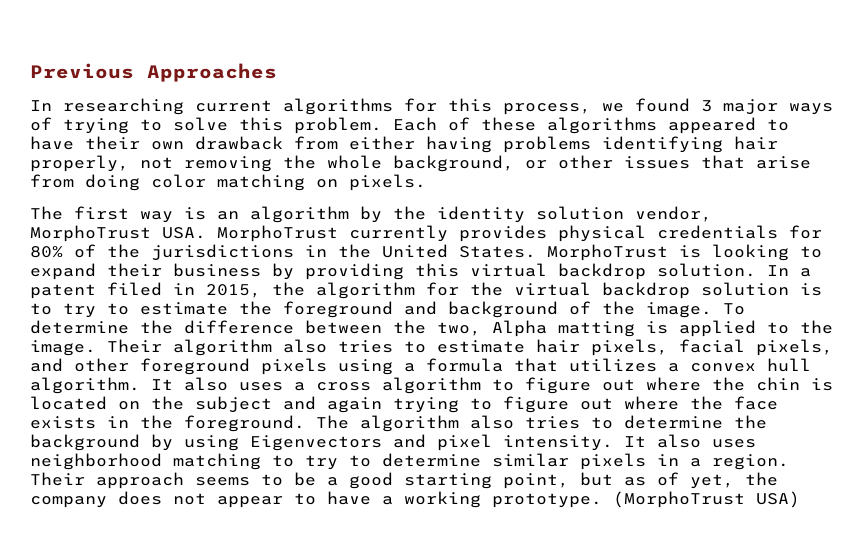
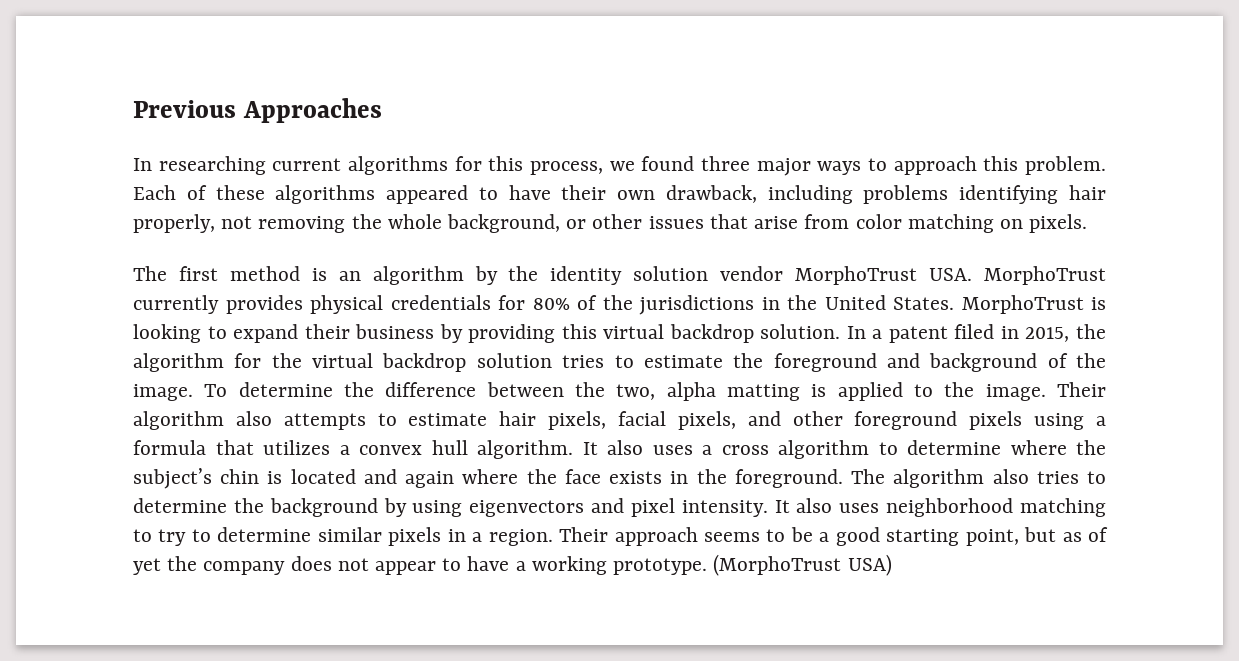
[701,100,712,112] 3 -> [701,156,751,171] three
[30,117,228,134] of trying to solve -> [868,156,977,175] to approach
[195,136,492,153] drawback from either having -> [665,185,853,204] drawback, including
[85,174,140,191] doing -> (850, 221) none
[140,211,173,223] way -> [229,266,300,281] method
[635,206,712,222] vendor, -> [720,266,784,281] vendor
[800,283,822,296] [30,303,96,318] is to try -> [562,355,605,368] tries
[492,320,547,337] Alpha -> [666,382,716,401] alpha
[338,340,393,353] tries -> [283,413,366,430] attempts
[525,377,745,394] figure out where the -> [907,440,1106,455] [133,468,212,489] determine where the subject’s
[118,396,613,413] on the subject and again trying to figure out -> [363,469,455,488] and again
[250,435,382,451] Eigenvectors -> [469,500,585,517] eigenvectors
[690,474,734,489] yet, -> [133,558,161,575] yet

